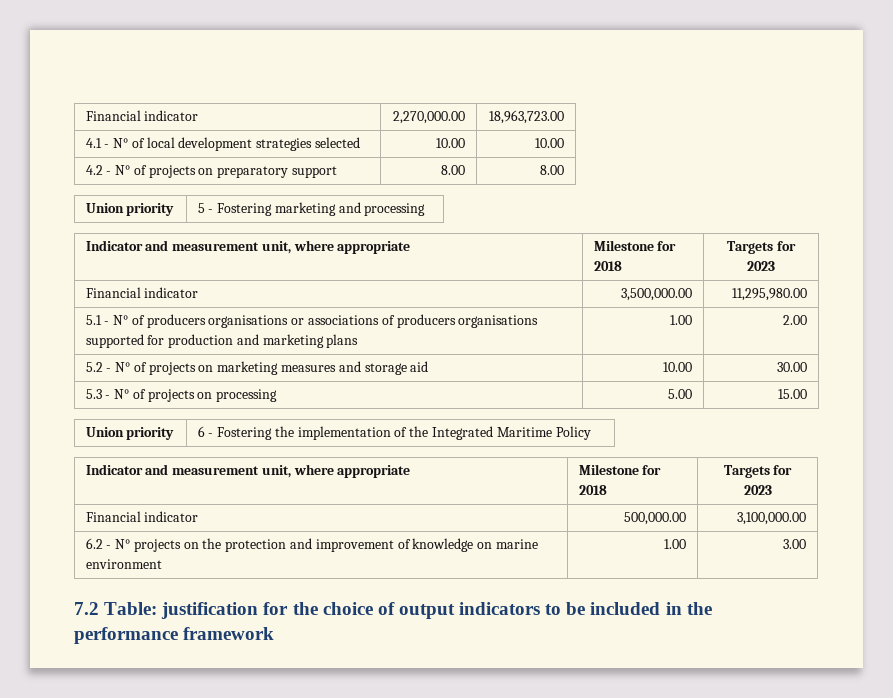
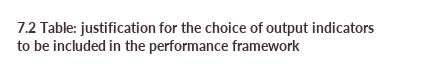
[85,110,199,121] [393,111,466,124] [489,110,565,124] [85,137,361,151] [436,138,466,148] [535,138,565,148] [85,165,338,178] [441,165,466,175] [540,165,565,175] [85,203,175,216] [197,202,426,216] [85,240,411,254] [593,240,677,251] [593,261,622,271] [727,241,796,254] [747,261,775,271] [85,287,199,298] [621,288,693,301] [732,288,808,301] [85,314,539,328] [85,334,359,348] [670,315,693,325] [783,315,808,325] [85,361,429,375] [663,362,693,372] [777,362,808,372] [85,389,278,402] [668,389,693,399] [778,389,808,399] [85,427,175,440] [197,426,591,440] [85,464,411,478] [578,464,662,475] [578,485,607,495] [723,465,793,478] [743,485,772,495] [85,511,199,522] [624,512,687,525] [737,512,807,525] [85,538,538,552] [85,559,162,569] [664,539,687,549] [783,539,807,549] Financial indicator | 2,270,000.00 | 18,963,723.00 // 4.1 - N° of local development strategies selected | 10.00 | 10.00 // 4.2 - N° of projects on preparatory support | 8.00 | 8.00 // Union priority | 5 - Fostering marketing and processing // Indicator and measurement unit, where appropriate | Milestone for 2018 | Targets for 2023 // Financial indicator | 3,500,000.00 | 11,295,980.00 // 5.1 - N° of producers organisations or associations of producers organisations supported for production and marketing plans | 1.00 | 2.00 // 5.2 - N° of projects on marketing measures and storage aid | 10.00 | 30.00 // 5.3 - N° of projects on processing | 5.00 | 15.00 // Union priority | 6 - Fostering the implementation of the Integrated Maritime Policy // Indicator and measurement unit, where appropriate | Milestone for 2018 | Targets for 2023 // Financial indicator | 500,000.00 | 3,100,000.00 // 6.2 - N° projects on the protection and improvement of knowledge on marine environment | 1.00 | 3.00 // -> (17, 27) none

